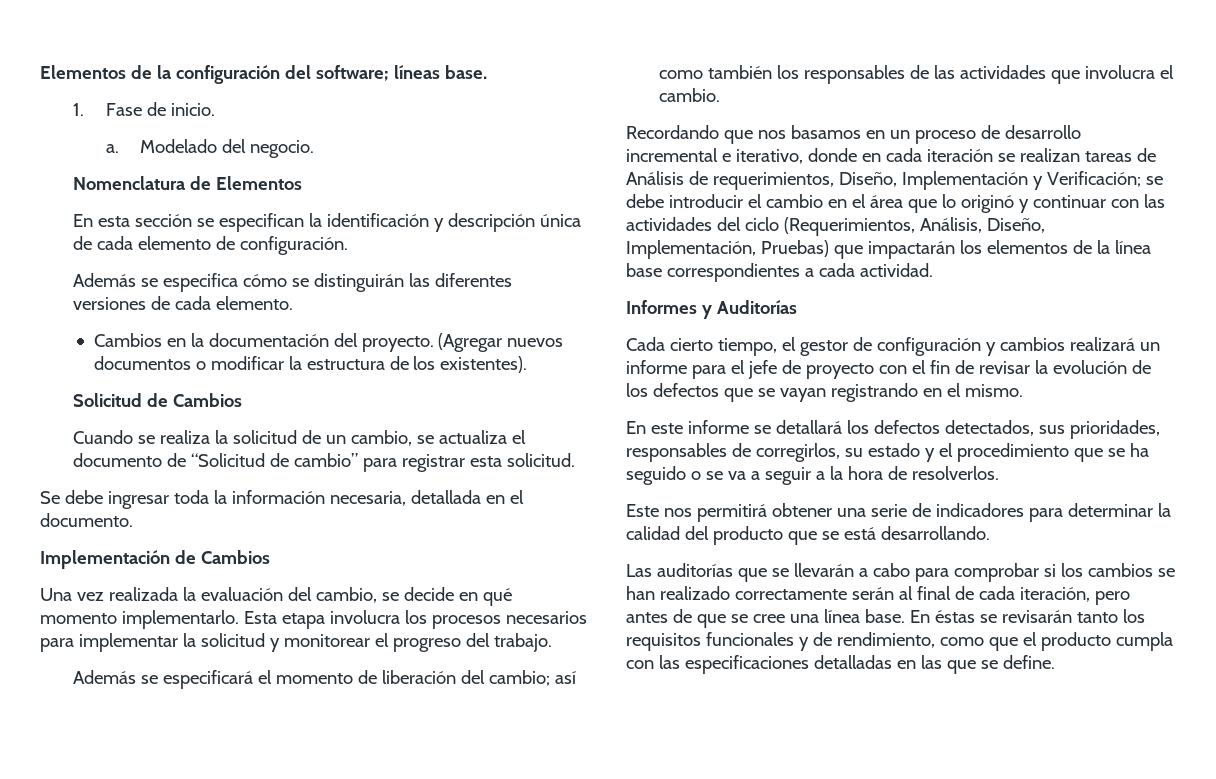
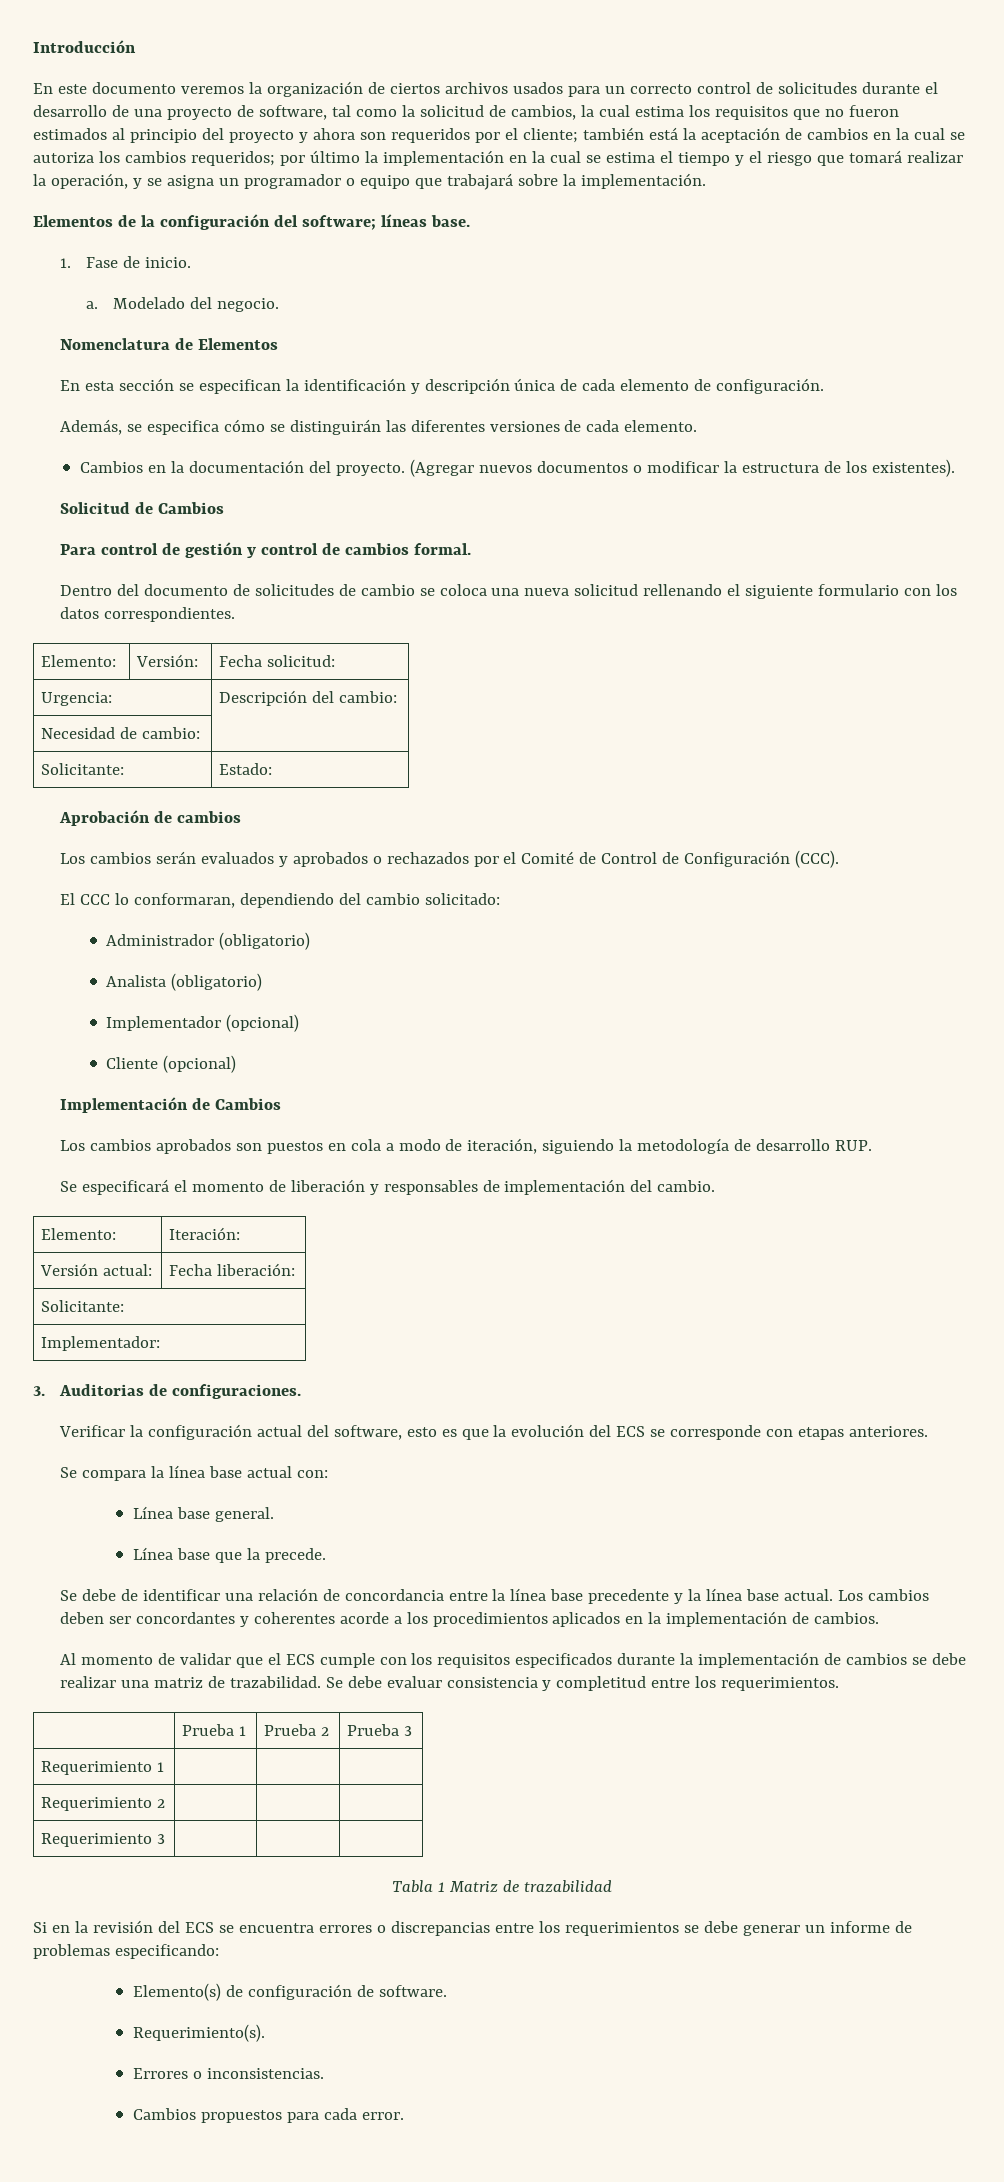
(40, 72) none -> [33,40,136,53] [33,81,938,97] [33,105,899,120] [33,127,965,143] [33,150,963,166] [33,173,706,190] Introducción // En este documento veremos la organización de ciertos archivos usados para un correcto control de solicitudes durante el desarrollo de una proyecto de software, tal como la solicitud de cambios, la cual estima los requisitos que no fueron estimados al principio del proyecto y ahora son requeridos por el cliente; también está la aceptación de cambios en la cual se autoriza los cambios requeridos; por último la implementación en la cual se estima el tiempo y el riesgo que tomará realizar la operación, y se asigna un programador o equipo que trabajará sobre la implementación. //
[73,273,137,287] Además -> [59,419,122,435] Además,
[73,430,527,446] [73,453,576,472] [40,490,524,509] [40,513,133,527] [40,550,270,569] [40,587,512,606] [40,610,587,629] [40,633,552,652] [73,670,159,684] Cuando se realiza la solicitud de un cambio, se actualiza el documento de “Solicitud de cambio” para registrar esta solicitud. // Se debe ingresar toda la información necesaria, detallada en el documento. // Implementación de Cambios // Una vez realizada la evaluación del cambio, se decide en qué momento implementarlo. Esta etapa involucra los procesos necesarios para implementar la solicitud y monitorear el progreso del trabajo. // Además se -> [59,542,471,558] [59,584,958,599] [59,607,235,622] [40,655,116,667] [135,654,198,667] [218,655,335,667] [40,692,112,706] [218,690,397,706] [40,727,200,739] [40,763,124,775] [218,763,272,775] [58,810,241,826] [59,850,840,868] [59,893,500,908] [106,932,311,950] [106,973,263,991] [106,1014,300,1032] [106,1055,237,1073] [59,1097,281,1113] [59,1138,873,1154] [59,1181,77,1192] Para control de gestión y control de cambios formal. // Dentro del documento de solicitudes de cambio se coloca una nueva solicitud rellenando el siguiente formulario con los datos correspondientes. // Elemento: | Versión: | Fecha solicitud: // Urgencia: | Descripción del cambio: // Necesidad de cambio: | // Solicitante: | Estado: // Aprobación de cambios // Los cambios serán evaluados y aprobados o rechazados por el Comité de Control de Configuración (CCC). // El CCC lo conformaran, dependiendo del cambio solicitado: // Administrador (obligatorio) // Analista (obligatorio) // Implementador (opcional) // Cliente (opcional) // Implementación de Cambios // Los cambios aprobados son puestos en cola a modo de iteración, siguiendo la metodología de desarrollo RUP. // Se
[461,670,577,686] [659,65,1175,84] [659,88,721,102] [626,125,1081,144] [626,148,1156,164] [626,171,1163,190] [626,194,1165,213] [626,217,1045,236] [626,240,1151,259] [626,263,933,282] [626,300,797,319] [626,337,1160,356] [626,360,1151,379] [626,383,1023,402] [626,420,1160,439] [626,443,1149,462] [626,466,999,485] [626,503,1171,522] [626,526,990,545] [626,563,1175,582] [626,586,1130,605] [626,609,1145,628] [626,632,1173,651] [626,655,1055,674] del cambio; así como también los responsables de las actividades que involucra el cambio. // Recordando que nos basamos en un proceso de desarrollo incremental e iterativo, donde en cada iteración se realizan tareas de Análisis de requerimientos, Diseño, Implementación y Verificación; se debe introducir el cambio en el área que lo originó y continuar con las actividades del ciclo (Requerimientos, Análisis, Diseño, Implementación, Pruebas) que impactarán los elementos de la línea base correspondientes a cada actividad. // Informes y Auditorías // Cada cierto tiempo, el gestor de configuración y cambios realizará un informe para el jefe de proyecto con el fin de revisar la evolución de los defectos que se vayan registrando en el mismo. // En este informe se detallará los defectos detectados, sus prioridades, responsables de corregirlos, su estado y el procedimiento que se ha seguido o se va a seguir a la hora de resolverlos. // Este nos permitirá obtener una serie de indicadores para determinar la calidad del producto que se está desarrollando. // Las auditorías que se llevarán a cabo para comprobar si los cambios se han realizado correctamente serán al final de cada iteración, pero antes de que se cree una línea base. En éstas se revisarán tanto los requisitos funcionales y de rendimiento, como que el producto cumpla con las especificaciones detalladas en las que se define. -> [369,1179,716,1195] [40,1228,116,1240] [168,1227,240,1240] [39,1263,152,1276] [168,1263,295,1276] [40,1300,124,1312] [40,1336,160,1351] [33,1384,301,1399] [58,1424,929,1440] [59,1465,328,1481] [132,1506,274,1522] [132,1547,326,1563] [59,1588,930,1604] [59,1611,880,1627] [59,1652,967,1668] [59,1676,840,1691] [181,1724,246,1736] [263,1724,329,1736] [346,1724,412,1736] [40,1761,164,1775] [40,1797,165,1811] [40,1833,165,1847] [392,1880,612,1893] [33,1920,912,1936] [33,1944,219,1959] [132,1983,447,2001] [132,2024,265,2042] [132,2068,324,2079] [132,2108,404,2123] y responsables de implementación del cambio. // Elemento: | Iteración: // Versión actual: | Fecha liberación: // Solicitante: // Implementador: // 3. Auditorias de configuraciones. // Verificar la configuración actual del software, esto es que la evolución del ECS se corresponde con etapas anteriores. // Se compara la línea base actual con: // Línea base general. // Línea base que la precede. // Se debe de identificar una relación de concordancia entre la línea base precedente y la línea base actual. Los cambios deben ser concordantes y coherentes acorde a los procedimientos aplicados en la implementación de cambios. // Al momento de validar que el ECS cumple con los requisitos especificados durante la implementación de cambios se debe realizar una matriz de trazabilidad. Se debe evaluar consistencia y completitud entre los requerimientos. // | Prueba 1 | Prueba 2 | Prueba 3 // Requerimiento 1 | | | // Requerimiento 2 | | | // Requerimiento 3 | | | // Tabla 1 Matriz de trazabilidad // Si en la revisión del ECS se encuentra errores o discrepancias entre los requerimientos se debe generar un informe de problemas especificando: // Elemento(s) de configuración de software. // Requerimiento(s). // Errores o inconsistencias. // Cambios propuestos para cada error.

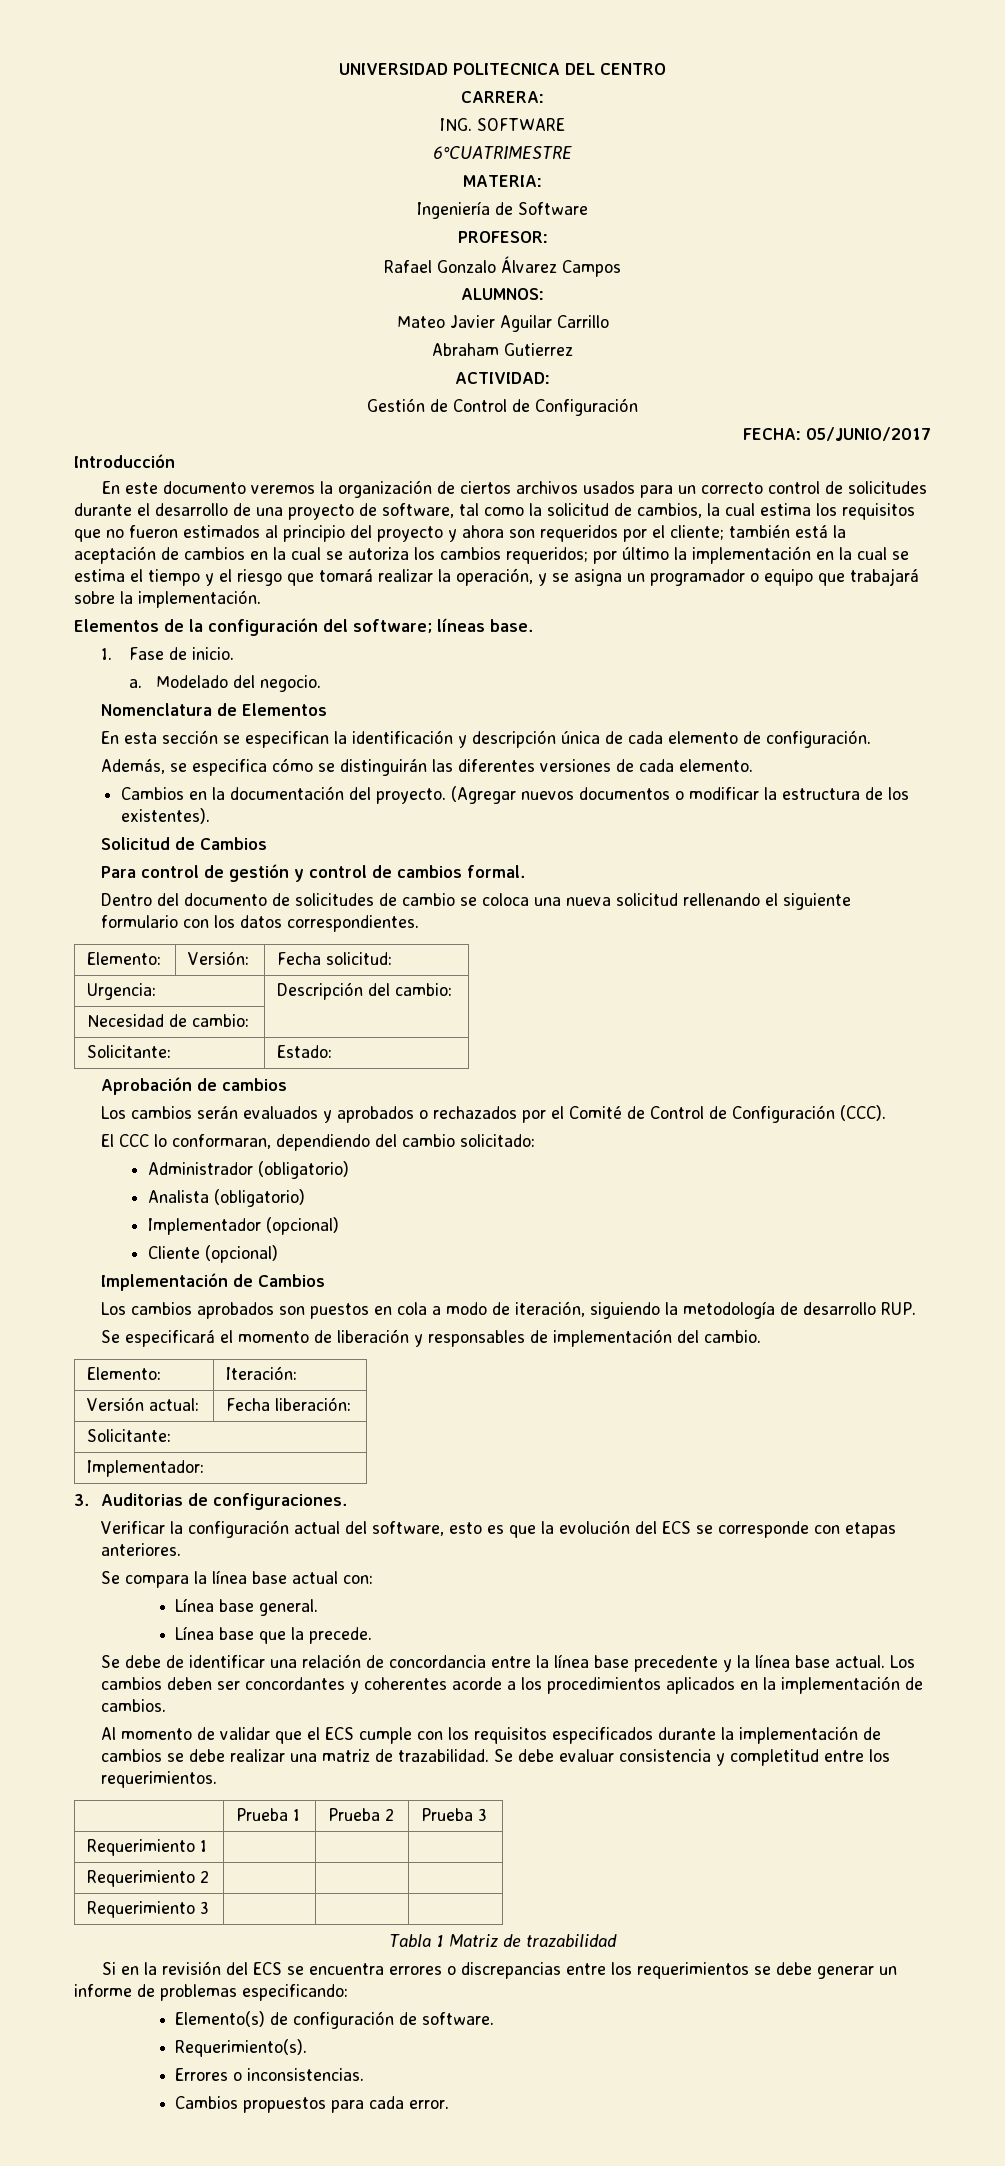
(33, 46) none -> [339,63,666,75] [461,91,544,103] [440,118,566,131] [433,146,572,159] [463,175,542,187] [417,201,588,219] [457,231,548,243] [384,256,621,277] [461,288,544,300] [396,315,609,332] [432,343,573,356] [455,372,550,384] [367,398,638,416] [743,427,931,441] UNIVERSIDAD POLITECNICA DEL CENTRO // CARRERA: // ING. SOFTWARE // 6°CUATRIMESTRE // MATERIA: // Ingeniería de Software // PROFESOR: // Rafael Gonzalo Álvarez Campos // ALUMNOS: // Mateo Javier Aguilar Carrillo // Abraham Gutierrez // ACTIVIDAD: // Gestión de Control de Configuración // FECHA: 05/JUNIO/2017 //

